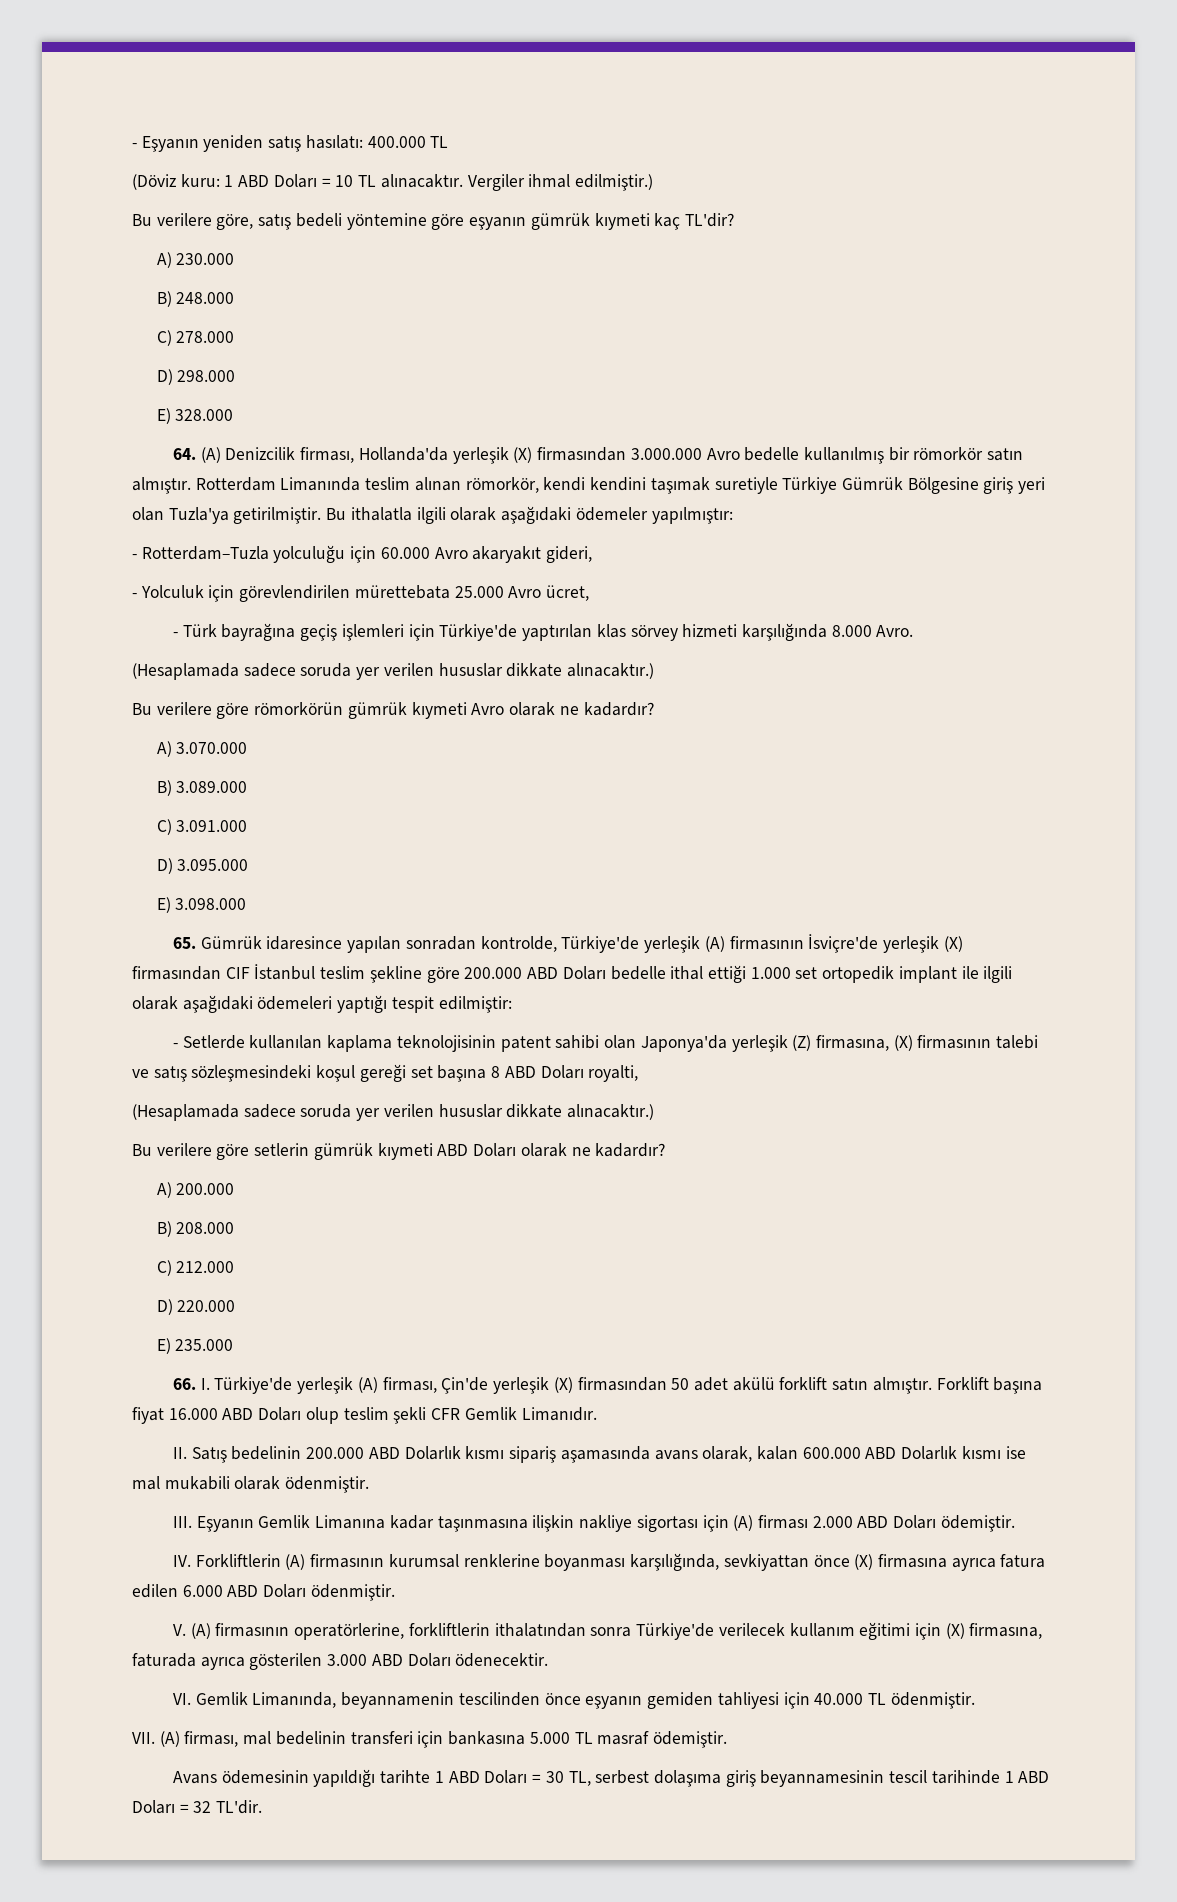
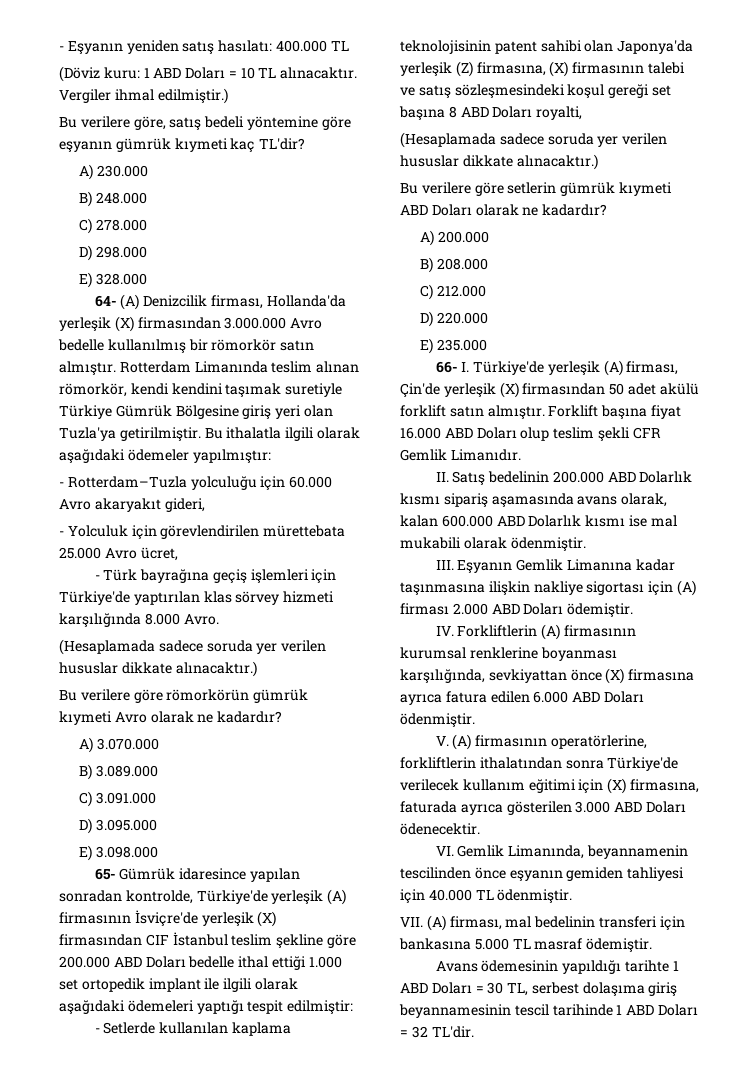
[172,448,196,460] 64. -> [94,295,117,307] 64-
[172,937,196,949] 65. -> [94,868,116,880] 65-
[172,1378,196,1390] 66. -> [435,361,458,373] 66-

